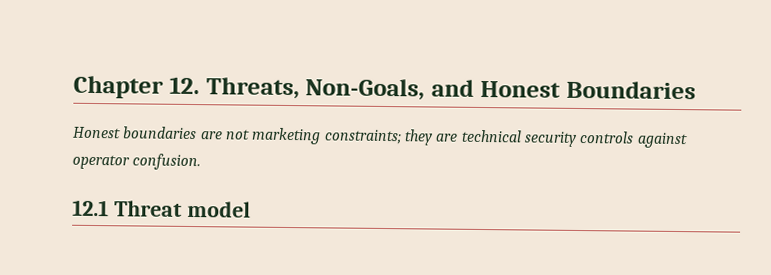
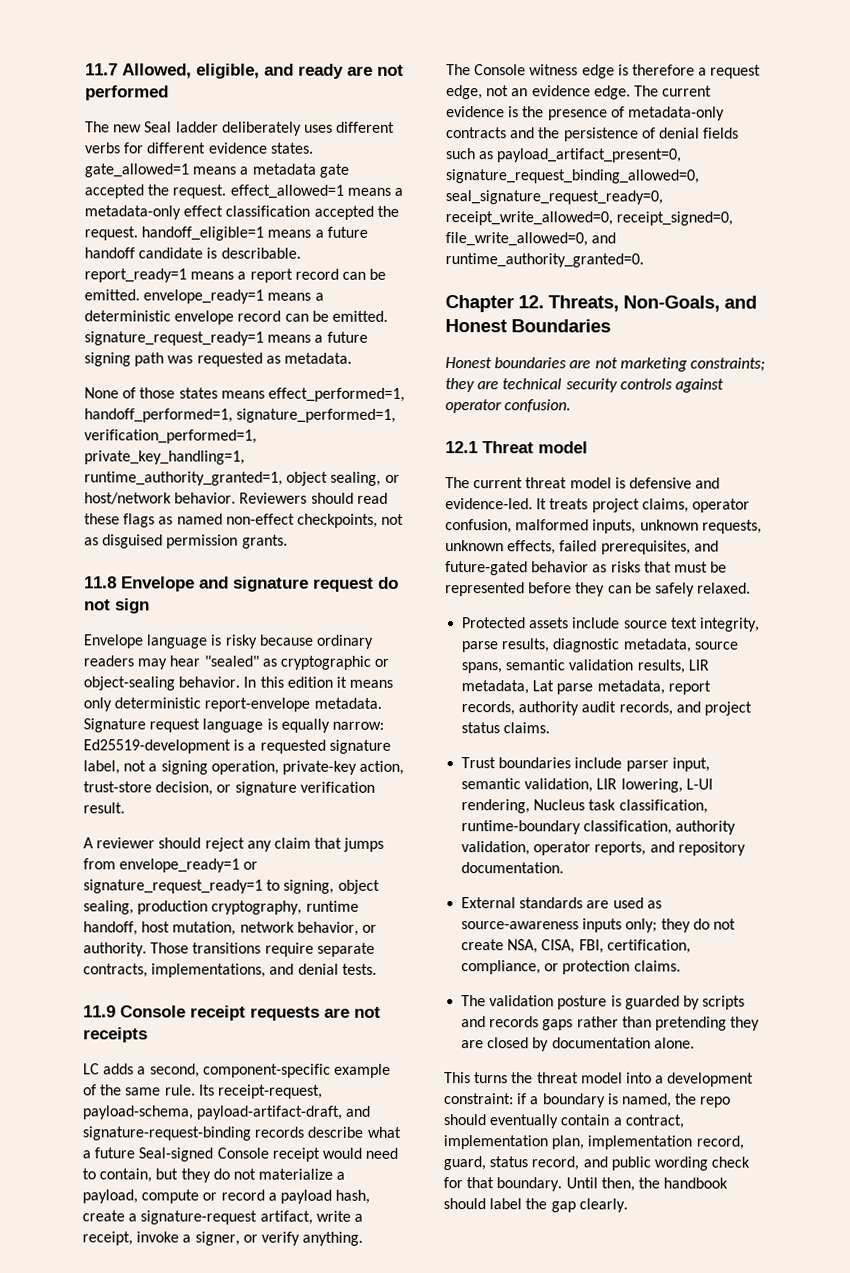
(73, 87) none -> [85,63,404,79] [85,85,169,101] [85,121,396,136] [85,142,314,154] [84,163,349,178] [84,184,403,199] [84,205,399,220] [84,226,368,241] [84,247,301,259] [84,268,387,283] [84,289,324,304] [84,310,388,325] [84,331,368,346] [84,352,352,367] [84,387,405,402] [84,408,397,423] [84,429,257,444] [84,450,245,465] [84,471,400,486] [84,492,388,505] [84,513,405,528] [84,534,288,549] [84,576,399,592] [84,598,150,614] [83,634,374,649] [83,655,390,670] [83,676,394,691] [83,697,382,712] [83,718,384,733] [83,739,391,754] [83,760,405,775] [83,781,375,796] [83,802,125,814] [83,837,385,852] [83,858,259,873] [83,879,380,894] [83,900,359,915] [83,921,377,936] [83,942,375,957] [83,963,377,978] [83,1005,381,1021] [83,1027,148,1043] [83,1063,391,1078] [83,1084,323,1099] [82,1105,372,1120] [82,1126,401,1141] [82,1147,399,1162] [82,1168,346,1183] [82,1189,371,1204] [82,1210,363,1225] [82,1231,364,1246] [446,64,762,79] [446,85,713,100] [446,106,725,121] [446,127,740,142] [446,148,683,163] [445,169,699,184] [445,190,663,205] [445,211,734,226] [445,232,617,247] [445,253,644,268] 11.7 Allowed, eligible, and ready are not performed // The new Seal ladder deliberately uses different verbs for different evidence states. gate_allowed=1 means a metadata gate accepted the request. effect_allowed=1 means a metadata-only effect classification accepted the request. handoff_eligible=1 means a future handoff candidate is describable. report_ready=1 means a report record can be emitted. envelope_ready=1 means a deterministic envelope record can be emitted. signature_request_ready=1 means a future signing path was requested as metadata. // None of those states means effect_performed=1, handoff_performed=1, signature_performed=1, verification_performed=1, private_key_handling=1, runtime_authority_granted=1, object sealing, or host/network behavior. Reviewers should read these flags as named non-effect checkpoints, not as disguised permission grants. // 11.8 Envelope and signature request do not sign // Envelope language is risky because ordinary readers may hear "sealed" as cryptographic or object-sealing behavior. In this edition it means only deterministic report-envelope metadata. Signature request language is equally narrow: Ed25519-development is a requested signature label, not a signing operation, private-key action, trust-store decision, or signature verification result. // A reviewer should reject any claim that jumps from envelope_ready=1 or signature_request_ready=1 to signing, object sealing, production cryptography, runtime handoff, host mutation, network behavior, or authority. Those transitions require separate contracts, implementations, and denial tests. // 11.9 Console receipt requests are not receipts // LC adds a second, component-specific example of the same rule. Its receipt-request, payload-schema, payload-artifact-draft, and signature-request-binding records describe what a future Seal-signed Console receipt would need to contain, but they do not materialize a payload, compute or record a payload hash, create a signature-request artifact, write a receipt, invoke a signer, or verify anything. // The Console witness edge is therefore a request edge, not an evidence edge. The current evidence is the presence of metadata-only contracts and the persistence of denial fields such as payload_artifact_present=0, signature_request_binding_allowed=0, seal_signature_request_ready=0, receipt_write_allowed=0, receipt_signed=0, file_write_allowed=0, and runtime_authority_granted=0. //
(251, 209) none -> [445,477,721,489] [445,498,750,513] [445,519,762,534] [445,540,719,555] [445,561,728,576] [445,582,752,597] [462,617,760,632] [461,638,738,653] [461,659,709,674] [461,680,711,695] [461,701,752,716] [461,722,551,734] [461,757,710,772] [461,778,713,793] [461,799,708,814] [461,820,737,835] [461,841,746,856] [461,862,565,874] [461,897,662,909] [461,918,736,933] [461,939,691,954] [461,960,681,975] [461,995,746,1010] [461,1016,761,1031] [461,1037,695,1052] [444,1072,755,1087] [444,1093,732,1108] [443,1114,684,1129] [443,1135,744,1150] [443,1156,751,1171] [443,1177,729,1192] [443,1198,628,1213] // The current threat model is defensive and evidence-led. It treats project claims, operator confusion, malformed inputs, unknown requests, unknown effects, failed prerequisites, and future-gated behavior as risks that must be represented before they can be safely relaxed. // Protected assets include source text integrity, parse results, diagnostic metadata, source spans, semantic validation results, LIR metadata, Lat parse metadata, report records, authority audit records, and project status claims. // Trust boundaries include parser input, semantic validation, LIR lowering, L-UI rendering, Nucleus task classification, runtime-boundary classification, authority validation, operator reports, and repository documentation. // External standards are used as source-awareness inputs only; they do not create NSA, CISA, FBI, certification, compliance, or protection claims. // The validation posture is guarded by scripts and records gaps rather than pretending they are closed by documentation alone. // This turns the threat model into a development constraint: if a boundary is named, the repo should eventually contain a contract, implementation plan, implementation record, guard, status record, and public wording check for that boundary. Until then, the handbook should label the gap clearly.

